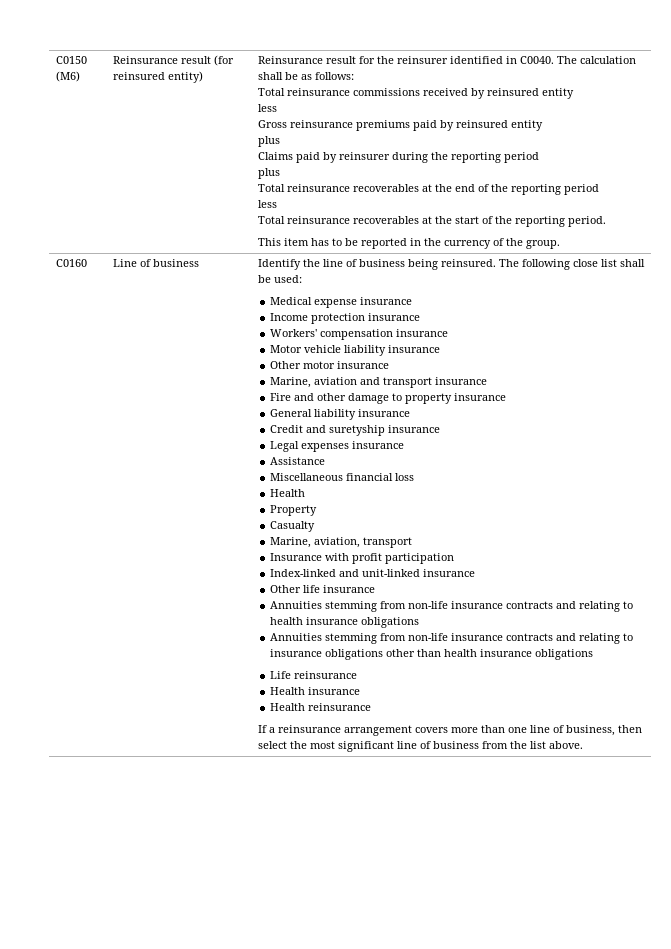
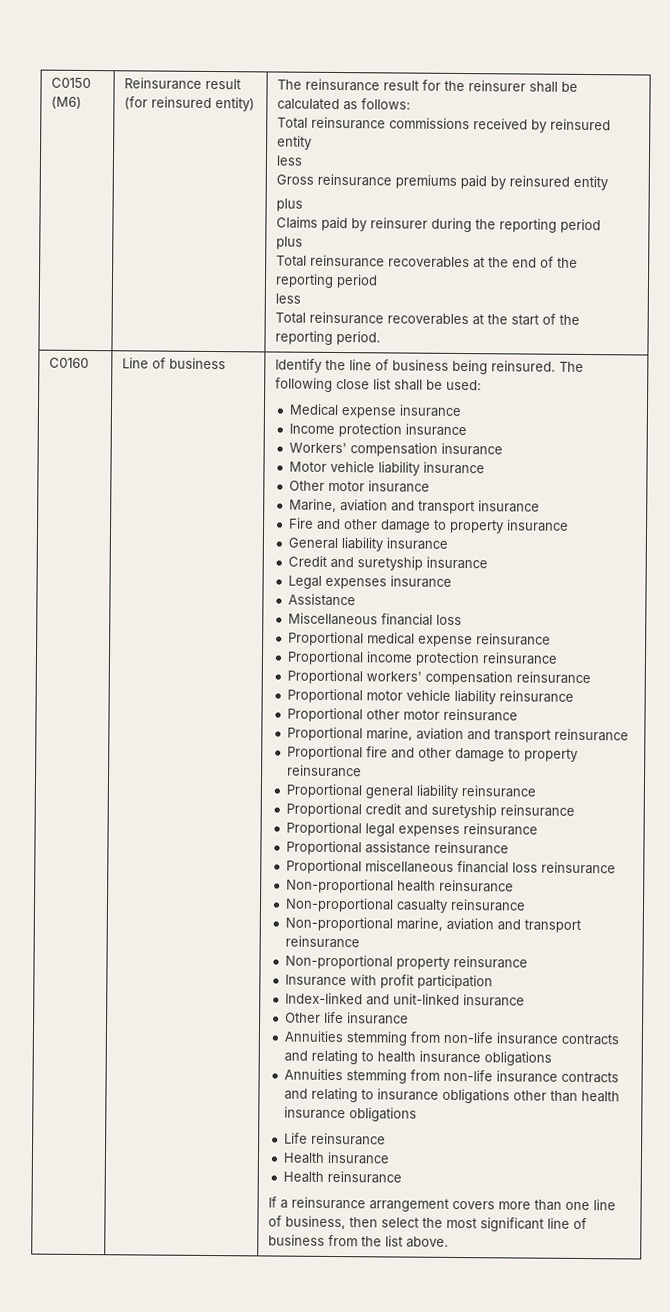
[257,56,323,64] Reinsurance -> [277,78,381,92] The reinsurance
[449,56,636,64] [257,72,298,80] identified in C0040. The calculation shall be -> [529,81,579,93] [277,98,341,111] shall be calculated
[257,238,560,249] // This item has to be reported in the currency of the group. -> (382, 338) none
[269,489,305,497] [269,505,317,516] [269,521,315,532] [269,537,412,548] Health // Property // Casualty // Marine, aviation, transport -> [287,631,551,648] [286,650,558,667] [286,669,591,686] [286,688,574,705] [286,707,518,723] [286,726,629,743] [286,745,578,762] [286,764,362,778] [285,783,536,799] [285,802,575,819] [285,821,538,838] [285,840,509,856] [285,859,616,875] [285,878,514,894] [284,897,526,913] [284,916,581,933] [284,935,360,949] [284,954,528,970] Proportional medical expense reinsurance // Proportional income protection reinsurance // Proportional workers' compensation reinsurance // Proportional motor vehicle liability reinsurance // Proportional other motor reinsurance // Proportional marine, aviation and transport reinsurance // Proportional fire and other damage to property reinsurance // Proportional general liability reinsurance // Proportional credit and suretyship reinsurance // Proportional legal expenses reinsurance // Proportional assistance reinsurance // Proportional miscellaneous financial loss reinsurance // Non-proportional health reinsurance // Non-proportional casualty reinsurance // Non-proportional marine, aviation and transport reinsurance // Non-proportional property reinsurance

